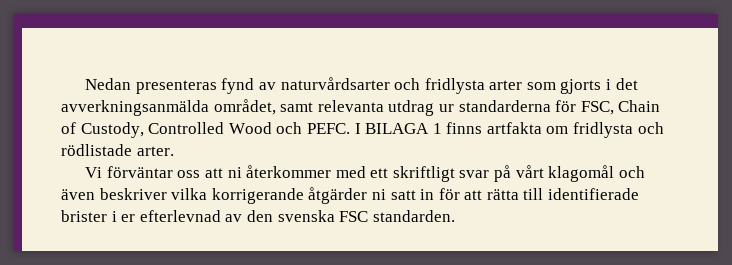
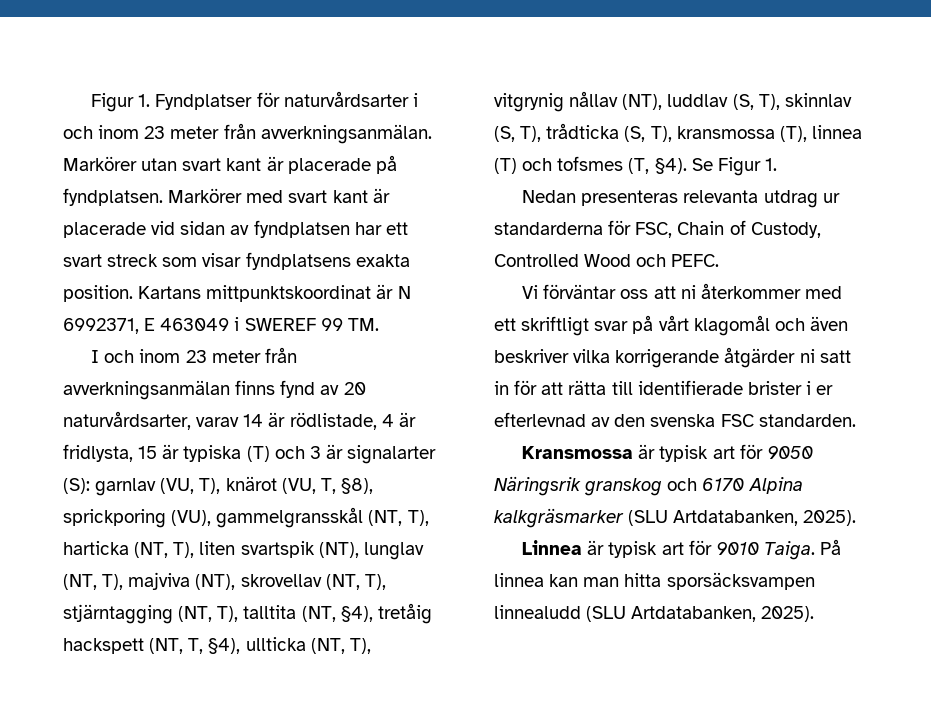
[85,77,638,94] [61,99,314,116] Nedan presenteras fynd av naturvårdsarter och fridlysta arter som gjorts i det avverkningsanmälda området, samt -> [91,91,418,112] [63,123,432,144] [63,155,397,174] [63,188,390,206] [63,220,408,238] [63,252,410,270] [63,284,411,302] [63,317,379,334] [91,347,297,363] [63,380,366,400] [63,411,416,430] [63,444,437,464] [63,476,373,496] [63,507,429,528] [63,541,424,560] [63,572,386,590] [63,603,432,624] [63,637,371,654] [494,91,852,112] [494,123,862,142] [494,156,777,176] [522,190,679,206] Figur 1. Fyndplatser för naturvårdsarter i och inom 23 meter från avverkningsanmälan. Markörer utan svart kant är placerade på fyndplatsen. Markörer med svart kant är placerade vid sidan av fyndplatsen har ett svart streck som visar fyndplatsens exakta position. Kartans mittpunktskoordinat är N 6992371, E 463049 i SWEREF 99 TM. // I och inom 23 meter från avverkningsanmälan finns fynd av 20 naturvårdsarter, varav 14 är rödlistade, 4 är fridlysta, 15 är typiska (T) och 3 är signalarter (S): garnlav (VU, T), knärot (VU, T, §8), sprickporing (VU), gammelgransskål (NT, T), harticka (NT, T), liten svartspik (NT), lunglav (NT, T), majviva (NT), skrovellav (NT, T), stjärntagging (NT, T), talltita (NT, §4), tretåig hackspett (NT, T, §4), ullticka (NT, T), vitgrynig nållav (NT), luddlav (S, T), skinnlav (S, T), trådticka (S, T), kransmossa (T), linnea (T) och tofsmes (T, §4). Se Figur 1. // Nedan presenteras
[354,122,664,138] [61,144,174,156] I BILAGA 1 finns artfakta om fridlysta och rödlistade arter. -> (720, 260) none
(455, 216) none -> [522,444,813,462] [494,476,803,496] [494,508,857,528] [522,539,842,560] [494,572,815,590] [494,605,815,622] // Kransmossa är typisk art för 9050 Näringsrik granskog och 6170 Alpina kalkgräsmarker (SLU Artdatabanken, 2025). // Linnea är typisk art för 9010 Taiga. På linnea kan man hitta sporsäcksvampen linnealudd (SLU Artdatabanken, 2025).

